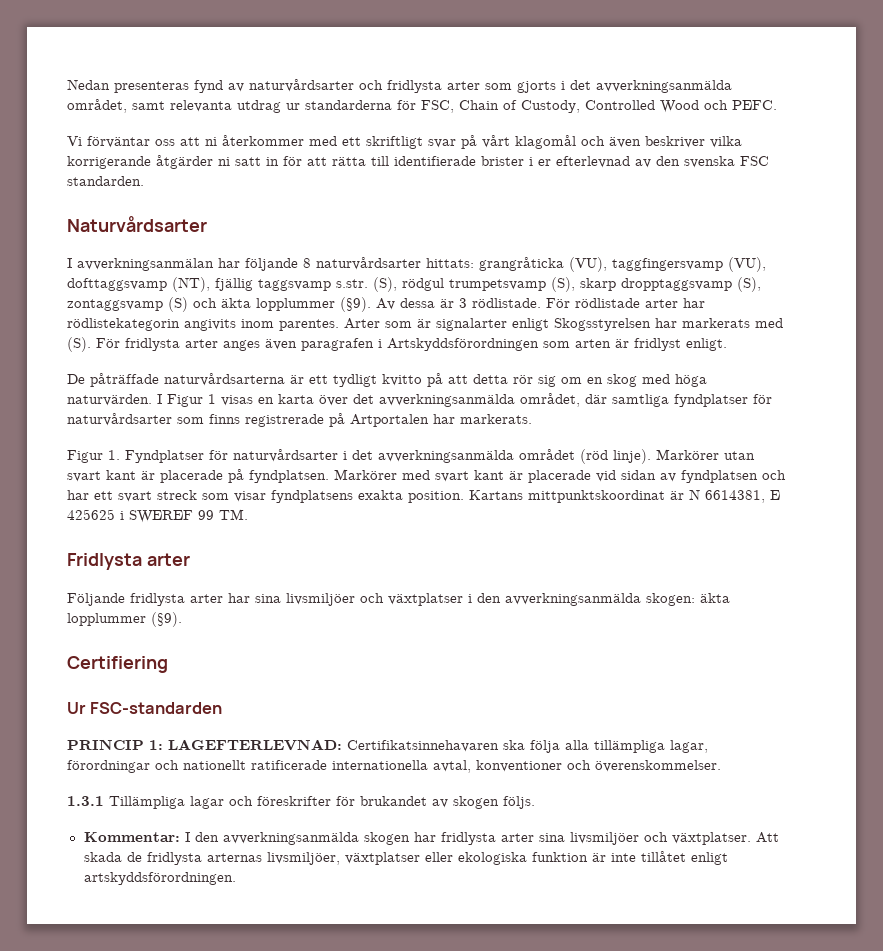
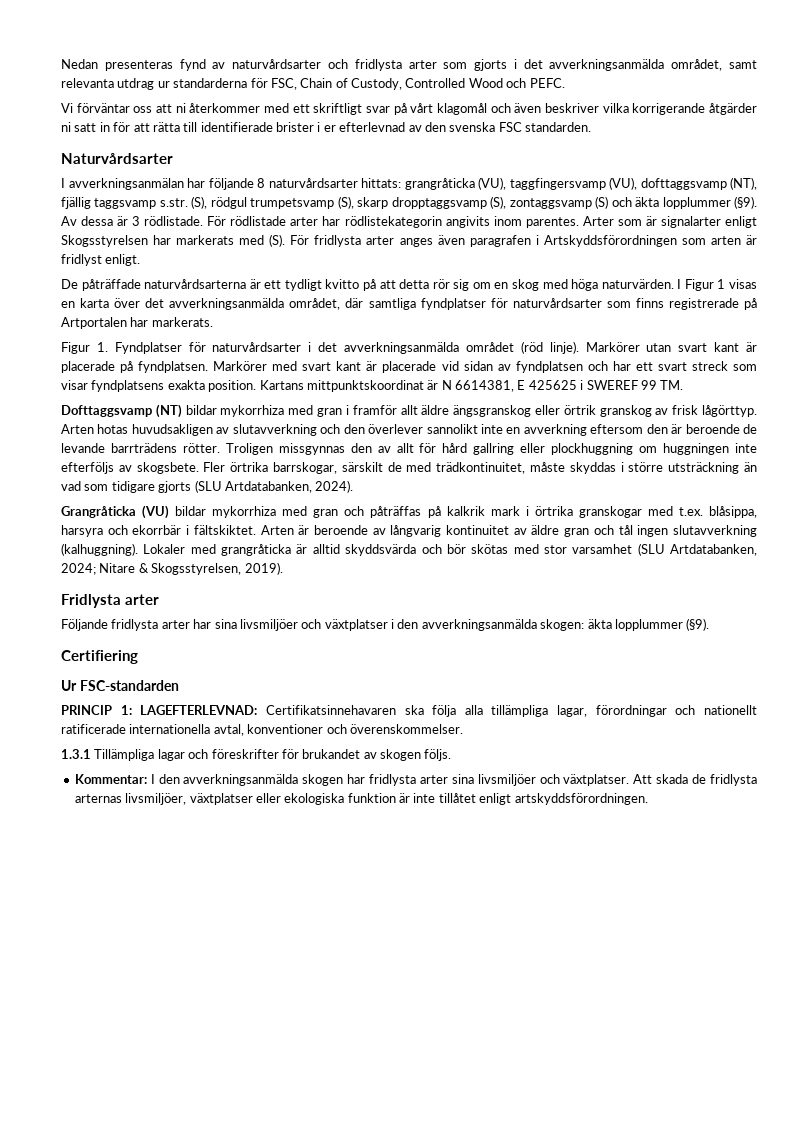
(248, 514) none -> [61,404,757,418] [61,424,757,436] [61,443,757,455] [61,462,757,474] [61,480,354,493] [61,505,757,519] [61,525,758,537] [61,543,757,556] [61,562,283,575] // Dofttaggsvamp (NT) bildar mykorrhiza med gran i framför allt äldre ängsgranskog eller örtrik granskog av frisk lågörttyp. Arten hotas huvudsakligen av slutavverkning och den överlever sannolikt inte en avverkning eftersom den är beroende de levande barrträdens rötter. Troligen missgynnas den av allt för hård gallring eller plockhuggning om huggningen inte efterföljs av skogsbete. Fler örtrika barrskogar, särskilt de med trädkontinuitet, måste skyddas i större utsträckning än vad som tidigare gjorts (SLU Artdatabanken, 2024). // Grangråticka (VU) bildar mykorrhiza med gran och påträffas på kalkrik mark i örtrika granskogar med t.ex. blåsippa, harsyra och ekorrbär i fältskiktet. Arten är beroende av långvarig kontinuitet av äldre gran och tål ingen slutavverkning (kalhuggning). Lokaler med grangråticka är alltid skyddsvärda och bör skötas med stor varsamhet (SLU Artdatabanken, 2024; Nitare & Skogsstyrelsen, 2019).

